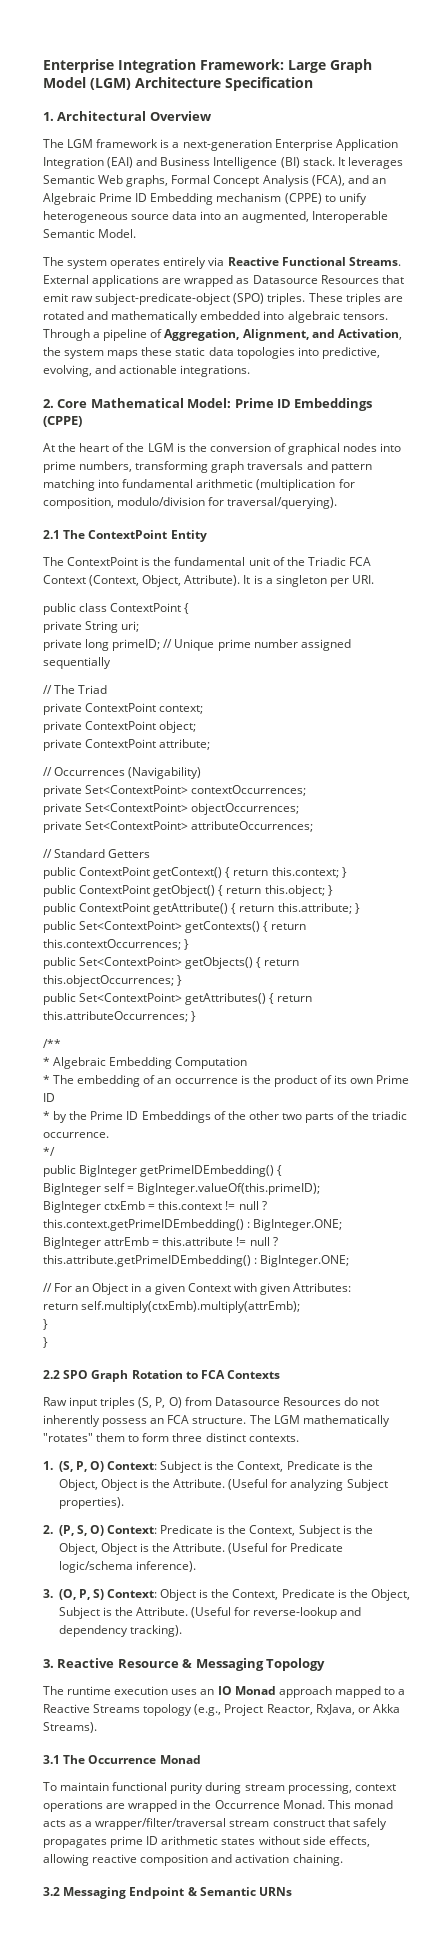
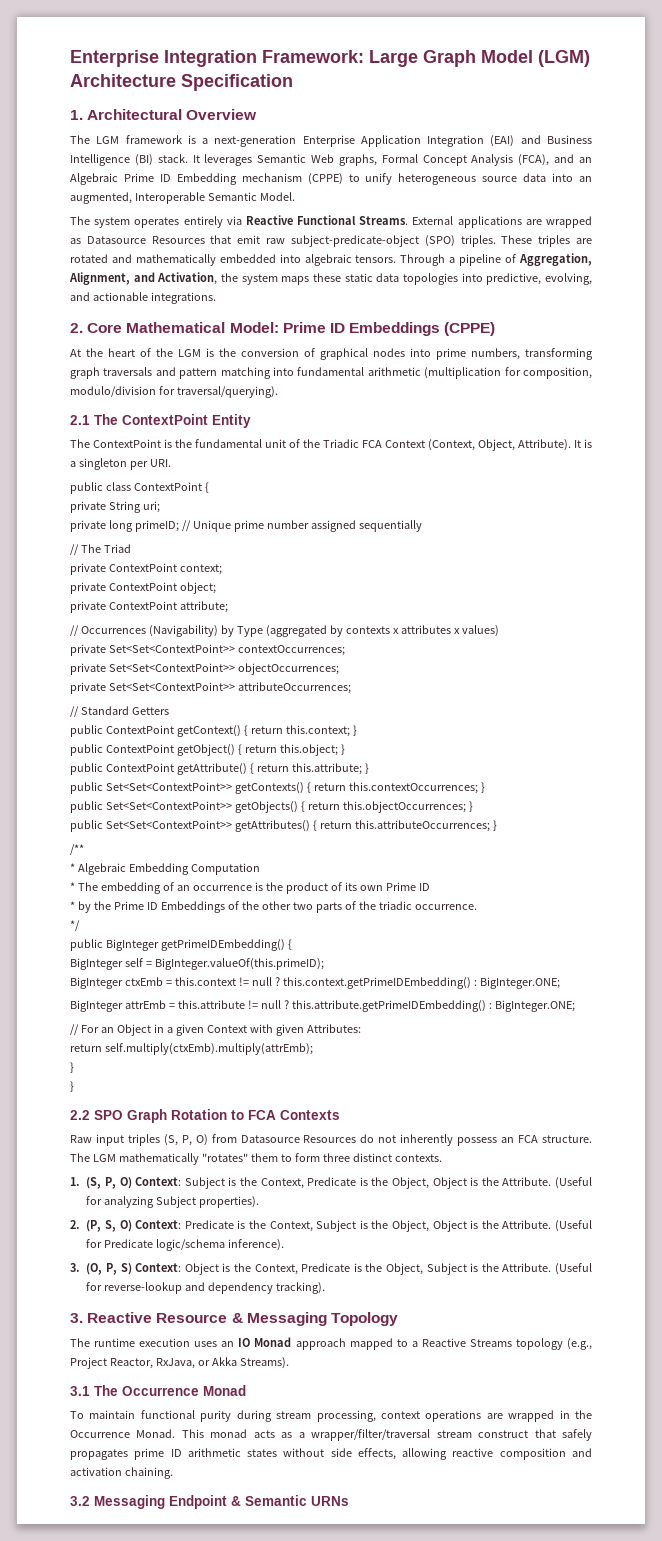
[43,785,189,797] // private Set<ContextPoint> -> [220,625,499,637] [70,644,235,656] by Type (aggregated by contexts x attributes x values) // private Set<Set<ContextPoint>>
[85,803,189,812] Set<ContextPoint> -> [108,663,235,672] Set<Set<ContextPoint>>
[85,821,189,830] Set<ContextPoint> -> [108,682,235,691] Set<Set<ContextPoint>>
[79,921,183,930] Set<ContextPoint> -> [105,782,232,791] Set<Set<ContextPoint>>
[79,957,183,966] Set<ContextPoint> -> [105,801,232,810] Set<Set<ContextPoint>>
[79,993,183,1002] Set<ContextPoint> -> [105,820,232,829] Set<Set<ContextPoint>>

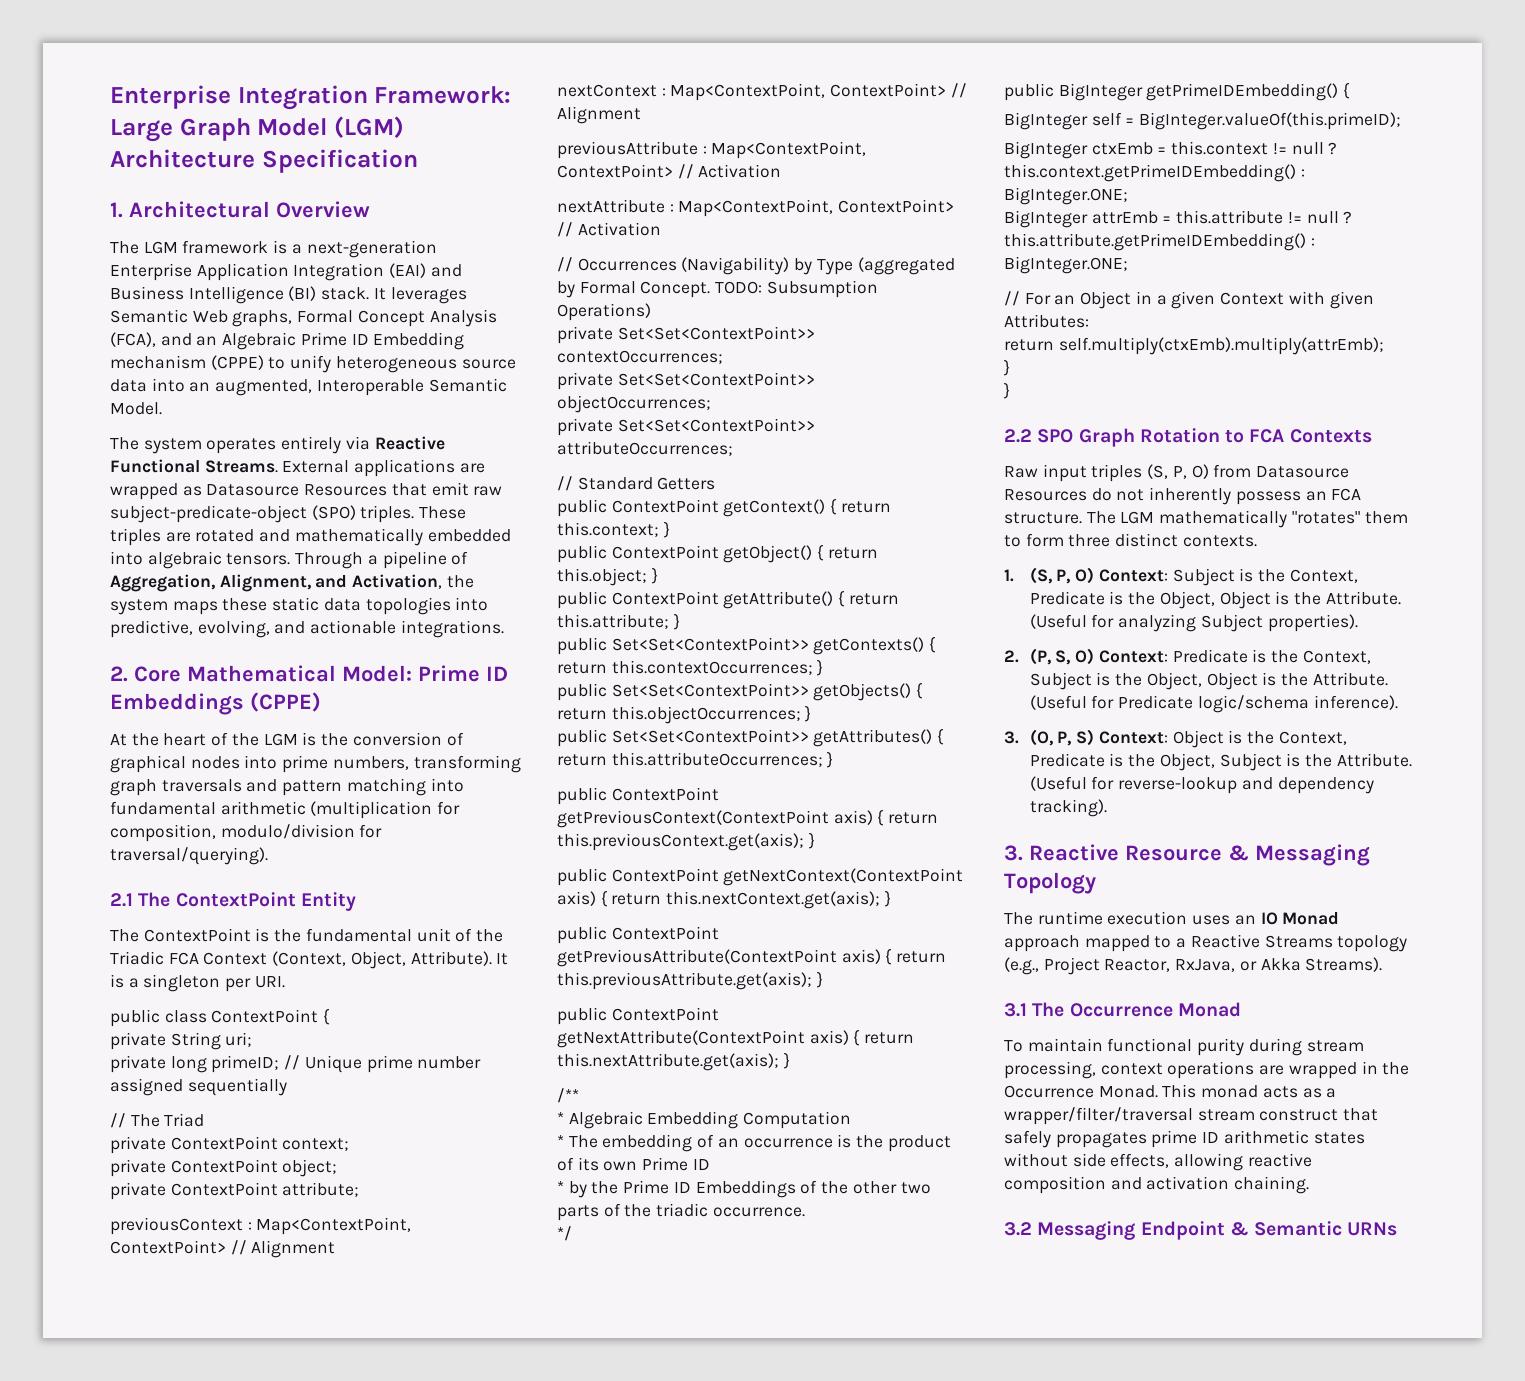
(228, 607) none -> [110,1217,412,1235] [110,1240,336,1258] [557,83,967,101] [557,106,641,124] [557,141,867,159] [557,164,782,179] [557,199,955,217] [557,222,661,237] // previousContext : Map<ContextPoint, ContextPoint> // Alignment // nextContext : Map<ContextPoint, ContextPoint> // Alignment // previousAttribute : Map<ContextPoint, ContextPoint> // Activation // nextAttribute : Map<ContextPoint, ContextPoint> // Activation
[345,625,499,637] contexts x attributes x values) -> [579,280,878,298] [557,303,651,321] Formal Concept. TODO: Subsumption Operations)
(497, 825) none -> [557,787,719,805] [557,809,939,828] [557,832,815,851] [557,868,964,886] [557,890,891,909] [557,926,719,944] [557,948,947,967] [557,971,823,990] [557,1007,719,1025] [557,1029,915,1048] [557,1052,790,1071] // public ContextPoint getPreviousContext(ContextPoint axis) { return this.previousContext.get(axis); } // public ContextPoint getNextContext(ContextPoint axis) { return this.nextContext.get(axis); } // public ContextPoint getPreviousAttribute(ContextPoint axis) { return this.previousAttribute.get(axis); } // public ContextPoint getNextAttribute(ContextPoint axis) { return this.nextAttribute.get(axis); }

